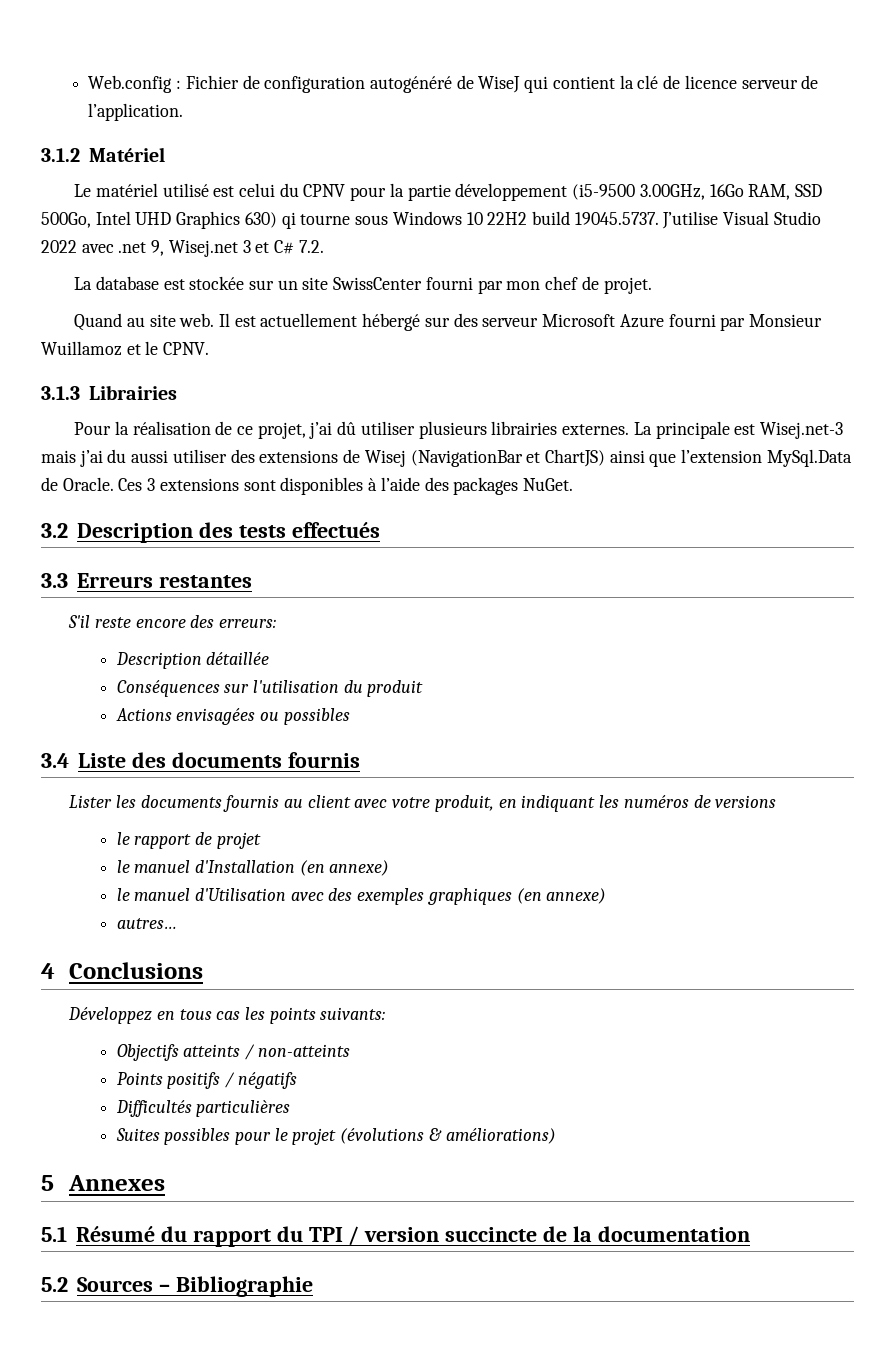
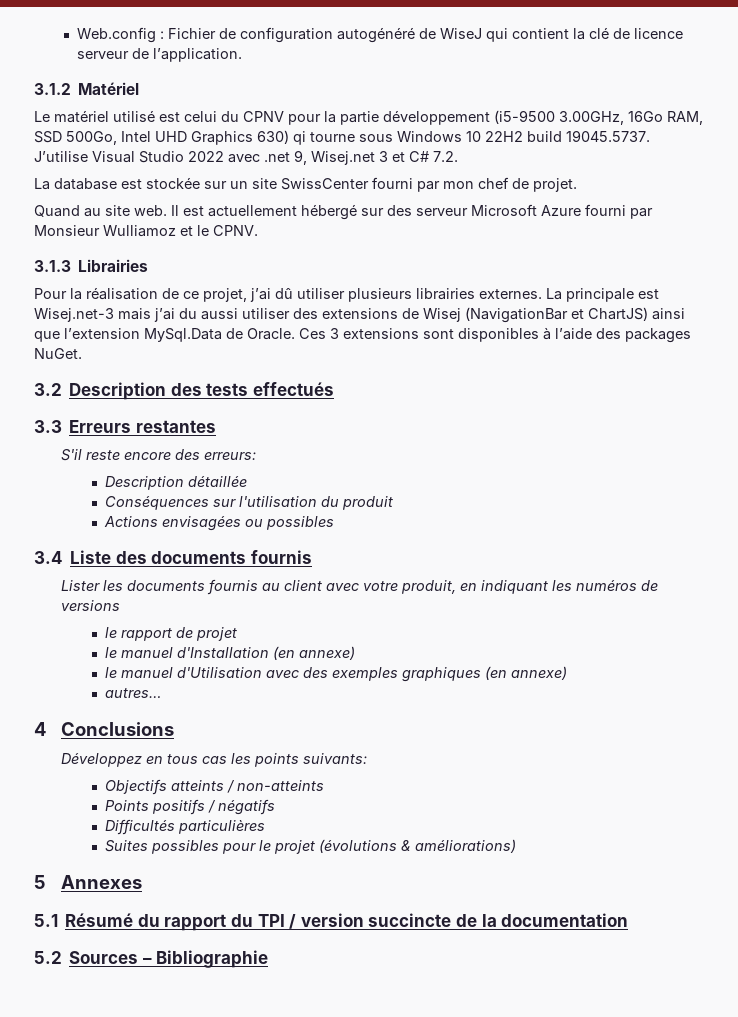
[41,341,122,356] Wuillamoz -> [103,225,176,237] Wulliamoz

